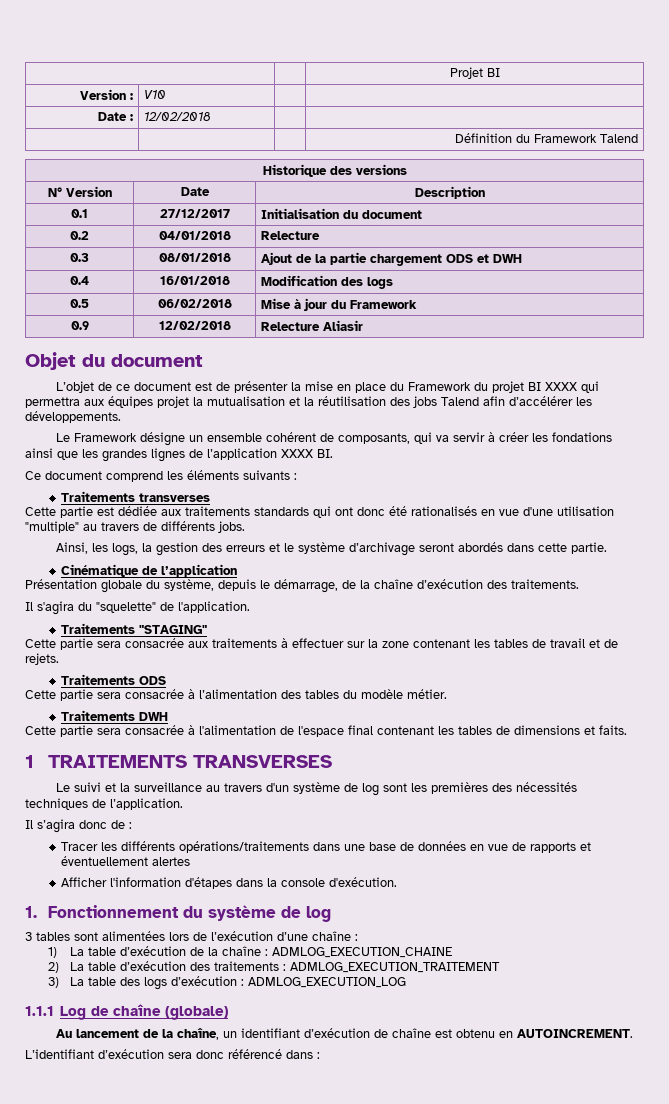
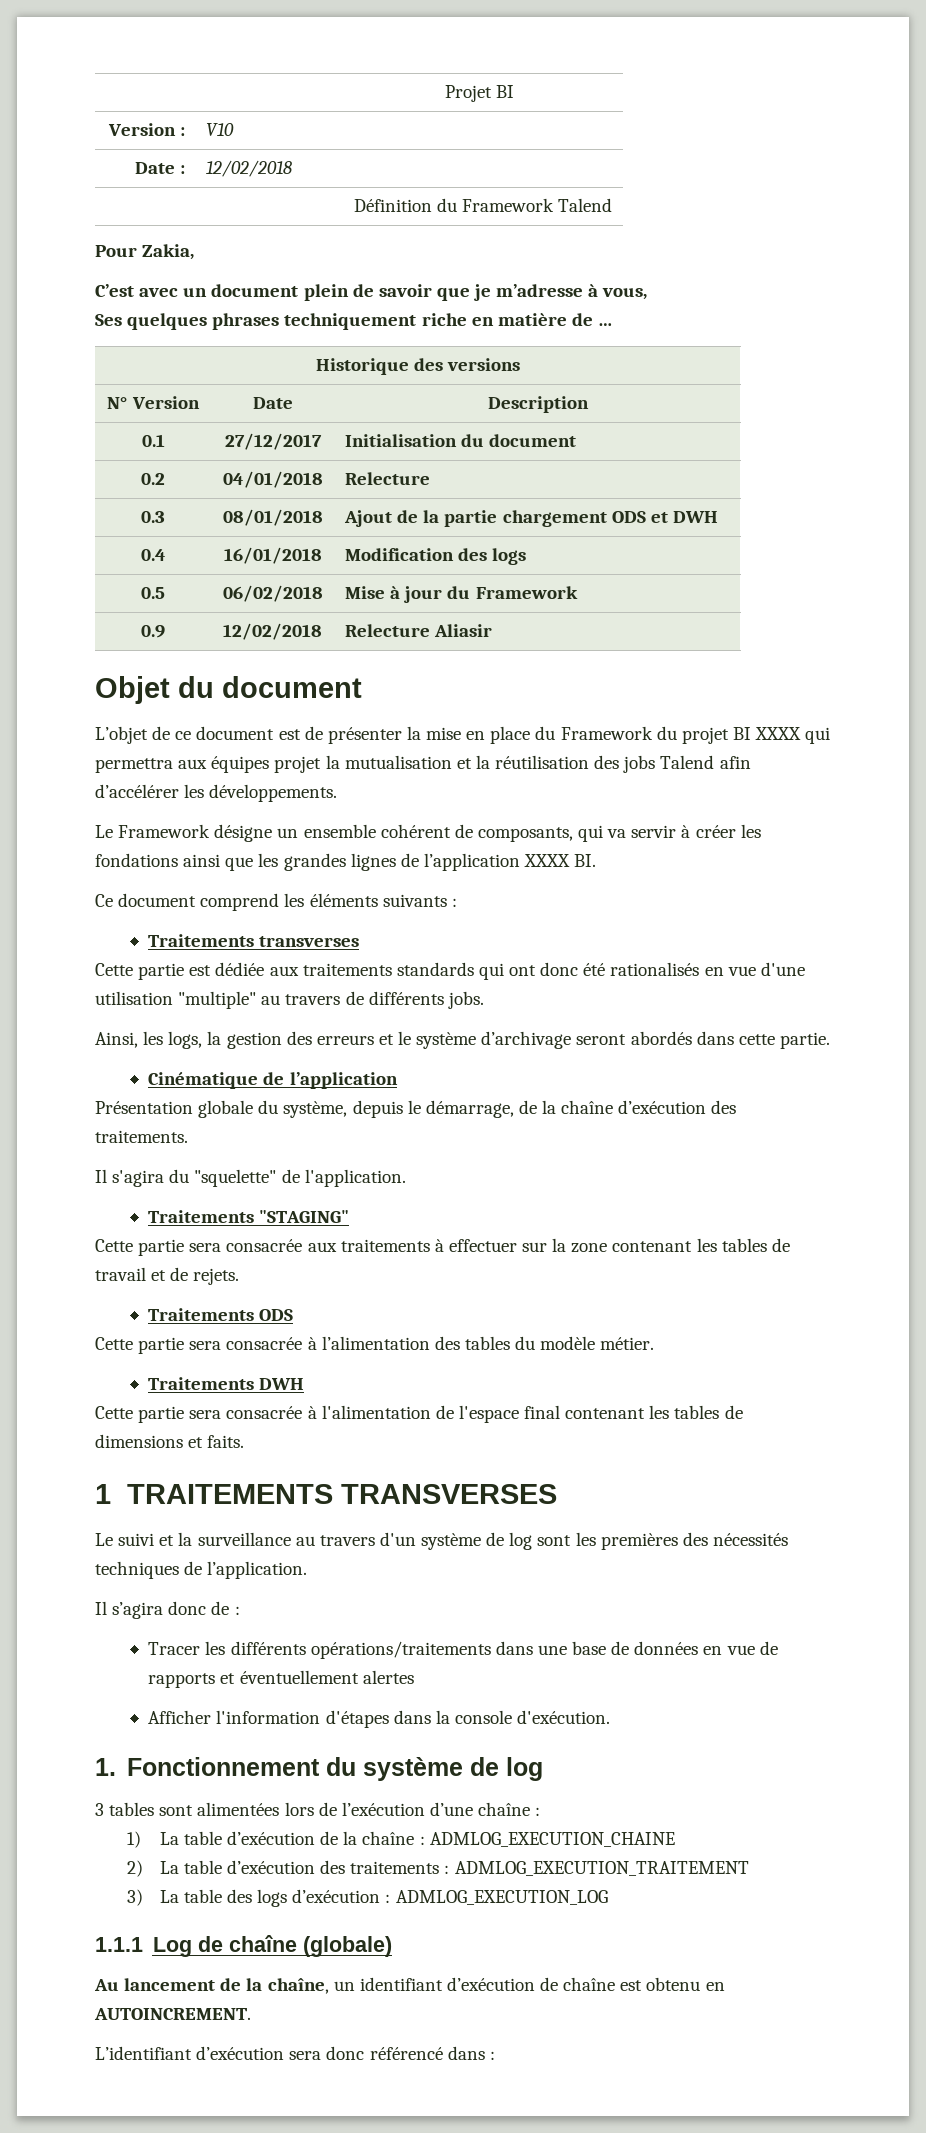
(639, 138) none -> [95,244,195,260] [95,284,648,301] [95,313,614,330] // Pour Zakia, // C’est avec un document plein de savoir que je m’adresse à vous, // Ses quelques phrases techniquement riche en matière de …

